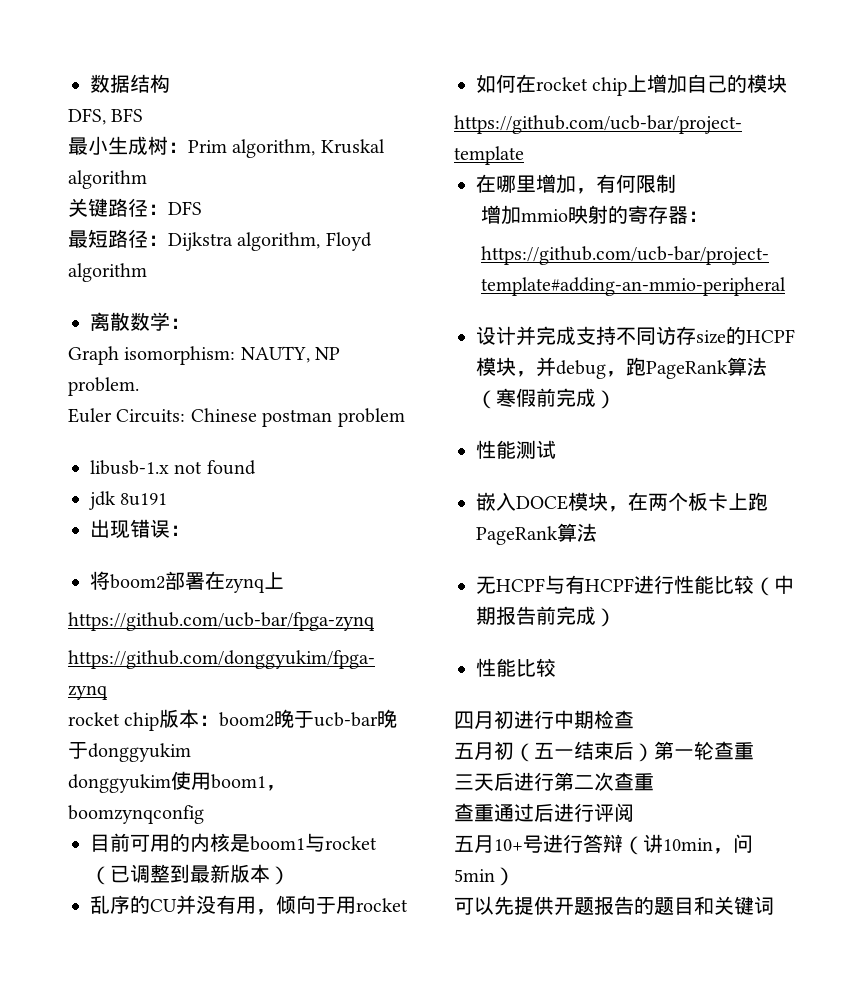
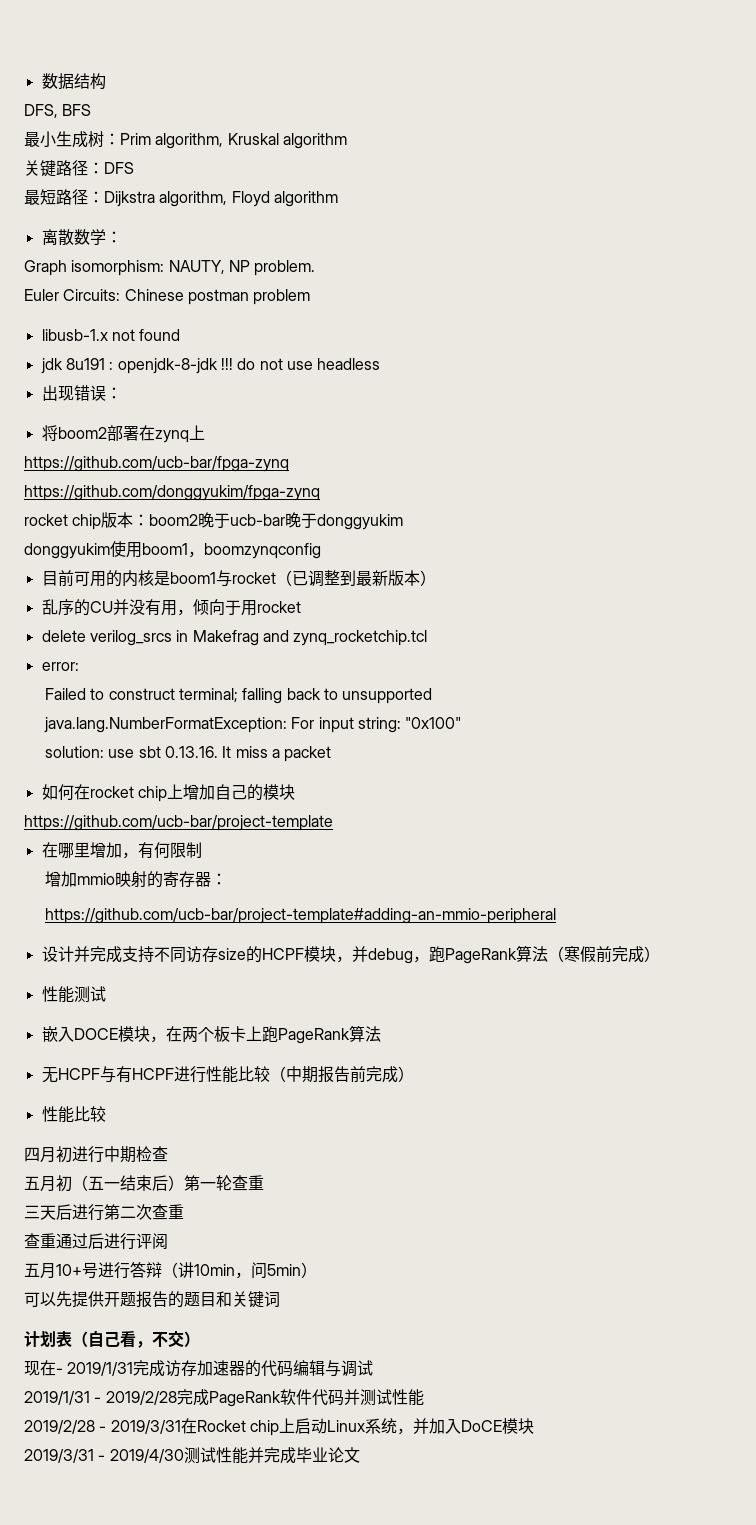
(168, 499) none -> [109,358,381,374] : openjdk-8-jdk !!! do not use headless
(408, 905) none -> [41,630,428,646] [41,662,79,671] [44,688,433,704] [43,717,462,733] [44,746,332,762] // delete verilog_srcs in Makefrag and zynq_rocketchip.tcl // error: // Failed to construct terminal; falling back to unsupported // java.lang.NumberFormatException: For input string: "0x100" // solution: use sbt 0.13.16. It miss a packet
(774, 905) none -> [24,1330,200,1348] [24,1360,374,1377] [24,1389,424,1407] [24,1418,534,1436] [24,1447,360,1464] // 计划表（自己看，不交） // 现在- 2019/1/31完成访存加速器的代码编辑与调试 // 2019/1/31 - 2019/2/28完成PageRank软件代码并测试性能 // 2019/2/28 - 2019/3/31在Rocket chip上启动Linux系统，并加入DoCE模块 // 2019/3/31 - 2019/4/30测试性能并完成毕业论文

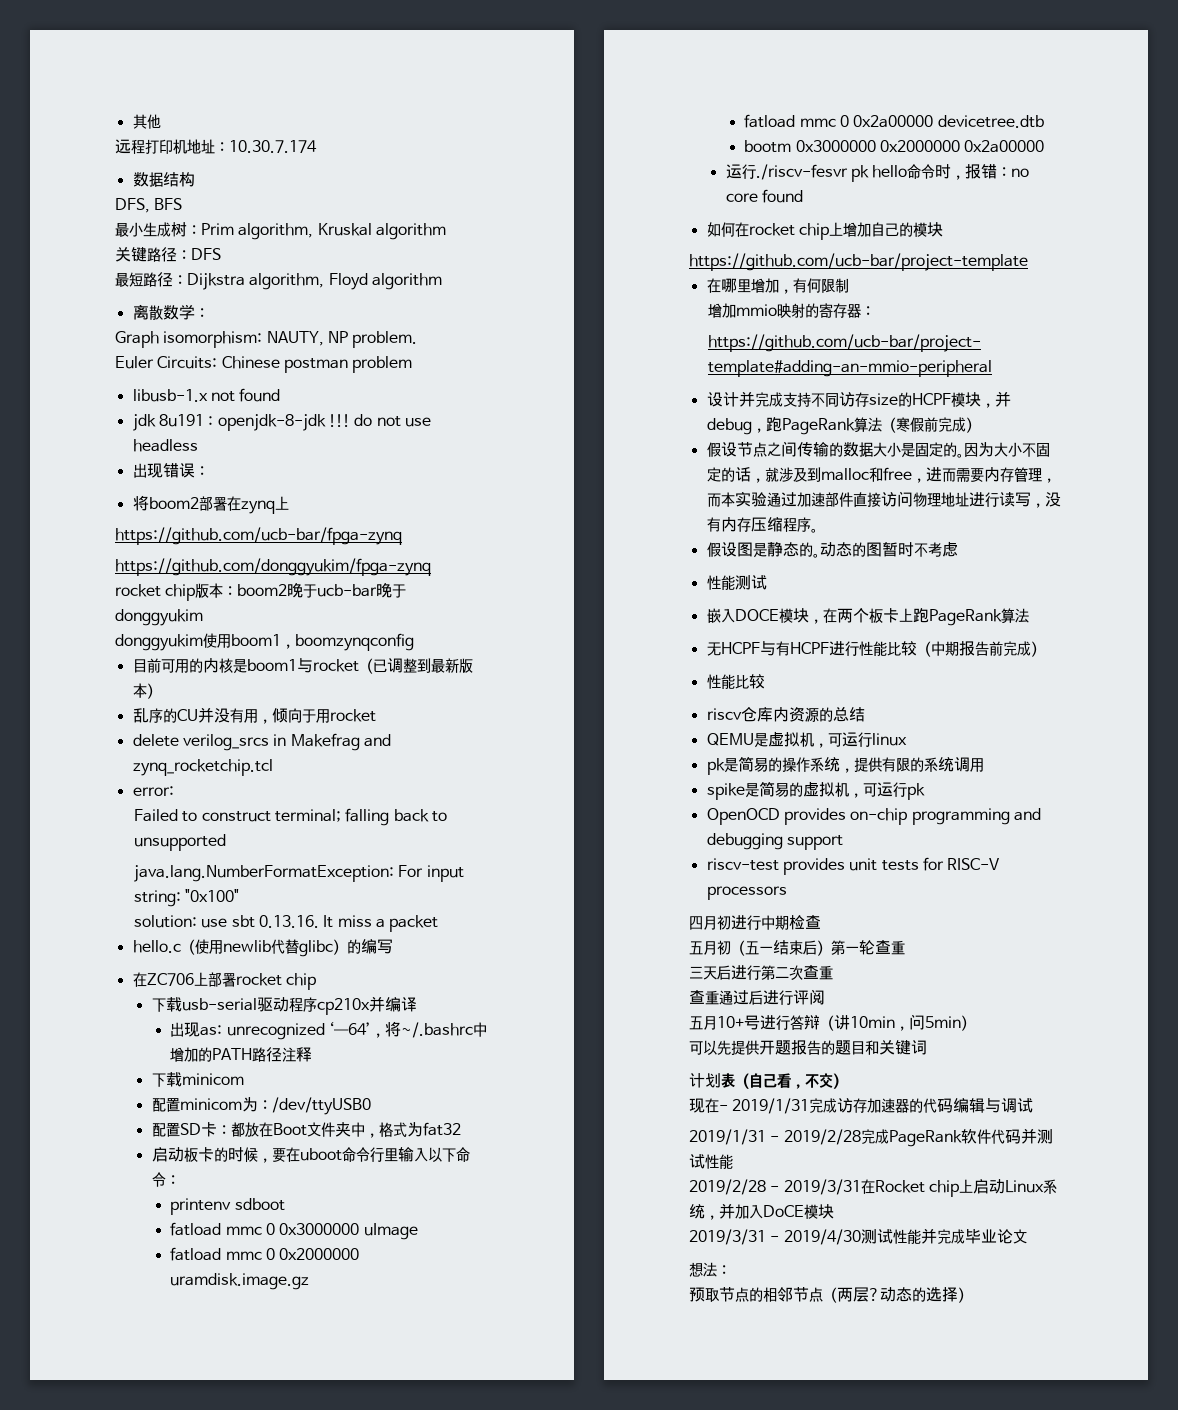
(41, 81) none -> [132,114,161,129] [115,139,317,154] 其他 // 远程打印机地址：10.30.7.174 //
(332, 754) none -> [132,939,393,957] [132,972,316,990] [151,996,417,1015] [170,1021,488,1040] [170,1047,313,1062] [151,1072,244,1087] [151,1097,371,1115] [151,1122,461,1138] [151,1147,470,1163] [151,1172,180,1187] [170,1198,285,1215] [170,1222,418,1240] [170,1247,360,1261] [170,1273,310,1290] [744,114,1044,128] [744,140,1045,153] [725,164,1030,182] [725,189,803,203] // hello.c（使用newlib代替glibc）的编写 // 在ZC706上部署rocket chip // 下载usb-serial驱动程序cp210x并编译 // 出现as: unrecognized ‘—64’，将~/.bashrc中增加的PATH路径注释 // 下载minicom // 配置minicom为：/dev/ttyUSB0 // 配置SD卡：都放在Boot文件夹中，格式为fat32 // 启动板卡的时候，要在uboot命令行里输入以下命令： // printenv sdboot // fatload mmc 0 0x3000000 uImage // fatload mmc 0 0x2000000 uramdisk.image.gz // fatload mmc 0 0x2a00000 devicetree.dtb // bootm 0x3000000 0x2000000 0x2a00000 // 运行./riscv-fesvr pk hello命令时，报错：no core found
(660, 954) none -> [706,441,1050,458] [706,467,1056,483] [706,491,1061,508] [706,517,818,533] [706,541,958,558] // 假设节点之间传输的数据大小是固定的。因为大小不固定的话，就涉及到malloc和free，进而需要内存管理，而本实验通过加速部件直接访问物理地址进行读写，没有内存压缩程序。 // 假设图是静态的。动态的图暂时不考虑
(106, 1114) none -> [706,707,865,722] [706,731,907,748] [706,756,984,775] [706,781,925,800] [706,808,1041,825] [706,833,843,850] [706,857,1001,875] [706,886,787,900] // riscv仓库内资源的总结 // QEMU是虚拟机，可运行linux // pk是简易的操作系统，提供有限的系统调用 // spike是简易的虚拟机，可运行pk // OpenOCD provides on-chip programming and debugging support // riscv-test provides unit tests for RISC-V processors
(360, 1455) none -> [689,1262,731,1277] [689,1287,972,1303] // 想法： // 预取节点的相邻节点（两层?动态的选择）

